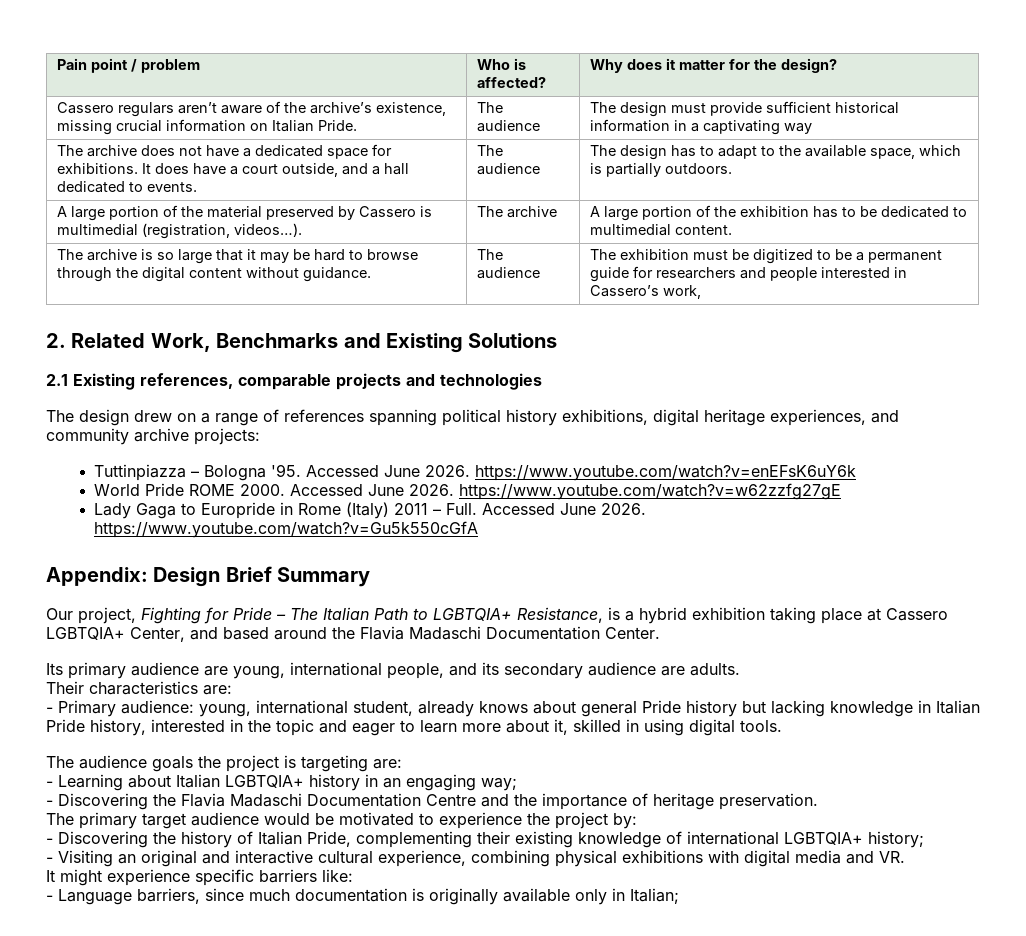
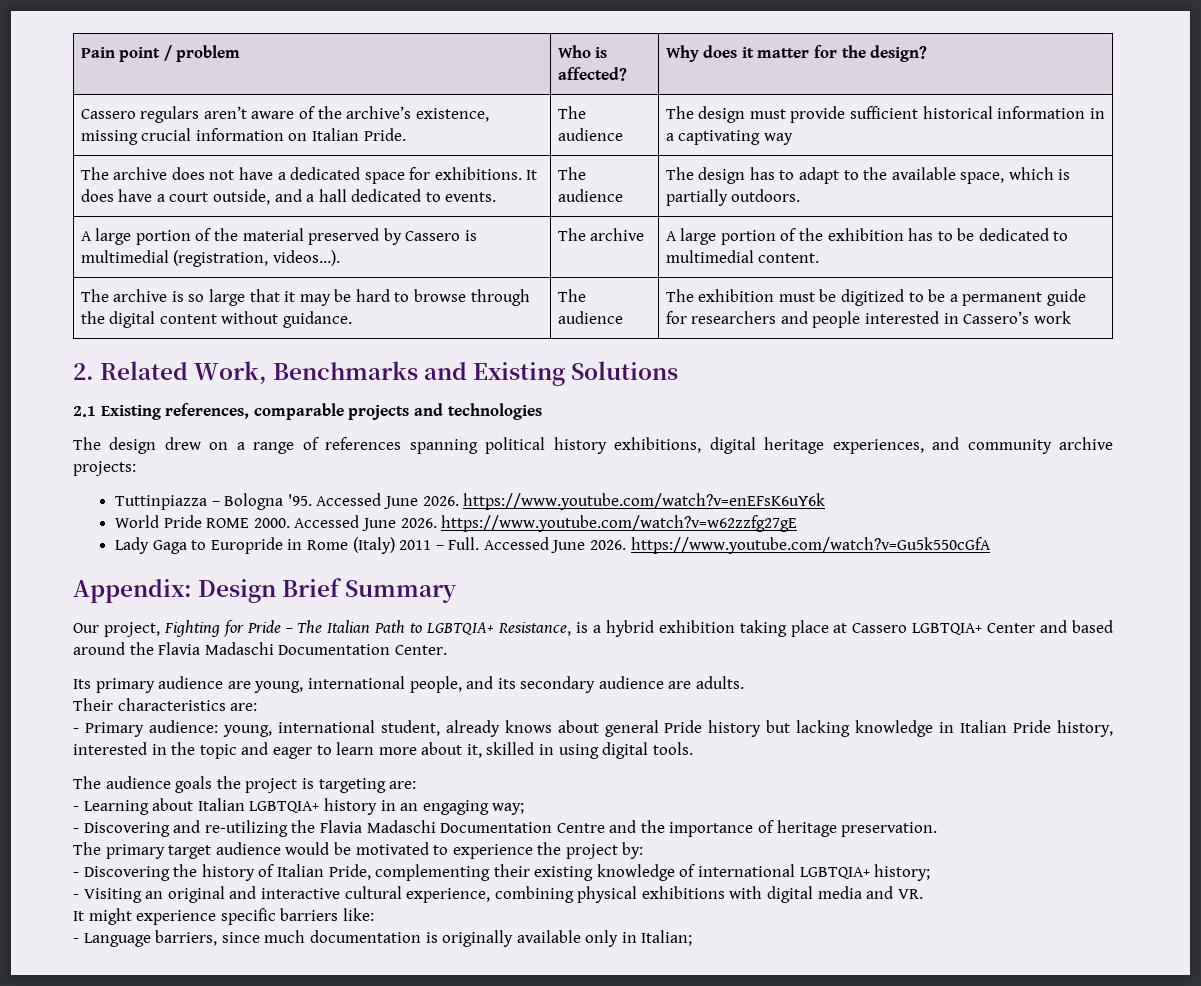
[663,285,702,299] work, -> [1033,311,1071,324] work
[130,627,185,642] Center, -> [987,623,1036,633] Center
(148, 801) none -> [173,820,288,837] and re-utilizing

